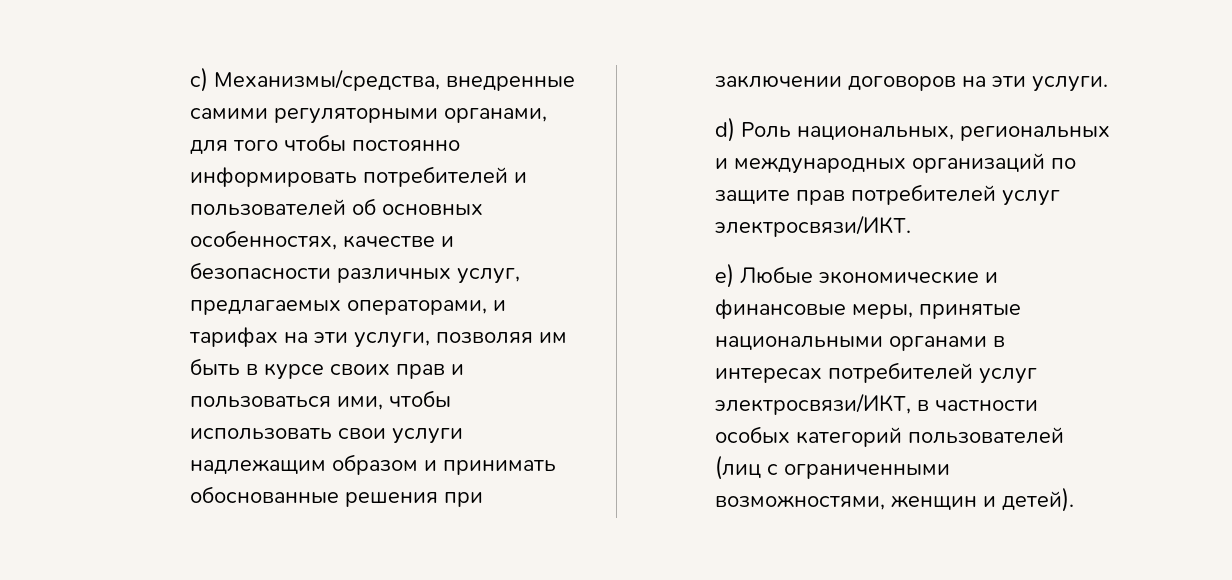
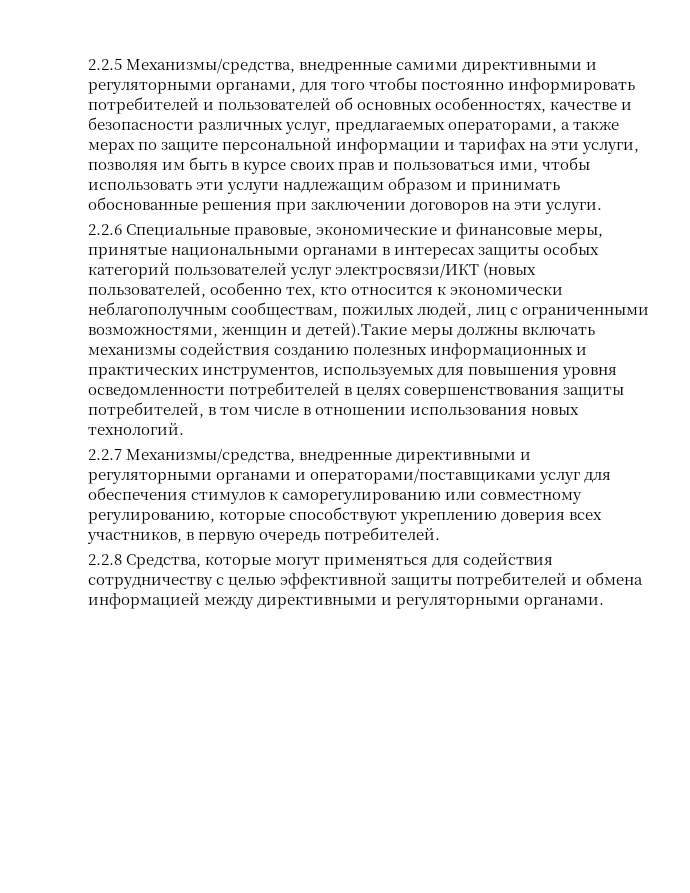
[190,67,209,92] c) -> [87,58,122,70] 2.2.5
(269, 113) none -> [461,61,597,74] директивными и
(488, 307) none -> [560,121,619,130] [87,137,440,154] а также мерах по защите персональной информации
[338,428,387,439] свои -> [195,182,224,190] эти
[715,117,1111,142] [715,153,1077,174] [715,184,1061,206] [715,215,912,237] [715,263,814,288] d) Роль национальных, региональных и международных организаций по защите прав потребителей услуг электросвязи/ИКТ. // e) Любые -> [87,224,312,239] 2.2.6 Специальные правовые,
[828,362,1038,384] [715,393,1039,415] [715,426,1065,447] [715,455,762,480] потребителей услуг электросвязи/ИКТ, в частности особых категорий пользователей (лиц -> [477,242,599,258] [87,262,536,279] [87,282,563,298] [87,302,506,319] защиты особых категорий пользователей услуг электросвязи/ИКТ (новых пользователей, особенно тех, кто относится к экономически неблагополучным сообществам, пожилых людей, лиц
[1002,487,1075,512] детей). -> [305,322,595,339] [87,342,587,359] [87,366,617,379] [87,382,624,399] [87,402,580,419] [87,422,184,435] [87,448,531,464] [87,468,611,484] [87,487,582,504] [87,507,602,524] [86,527,440,544] [87,552,553,569] [87,572,644,589] [87,592,604,609] детей).Такие меры должны включать механизмы содействия созданию полезных информационных и практических инструментов, используемых для повышения уровня осведомленности потребителей в целях совершенствования защиты потребителей, в том числе в отношении использования новых технологий. // 2.2.7 Механизмы/средства, внедренные директивными и регуляторными органами и операторами/поставщиками услуг для обеспечения стимулов к саморегулированию или совместному регулированию, которые способствуют укреплению доверия всех участников, в первую очередь потребителей. // 2.2.8 Средства, которые могут применяться для содействия сотрудничеству с целью эффективной защиты потребителей и обмена информацией между директивными и регуляторными органами.

